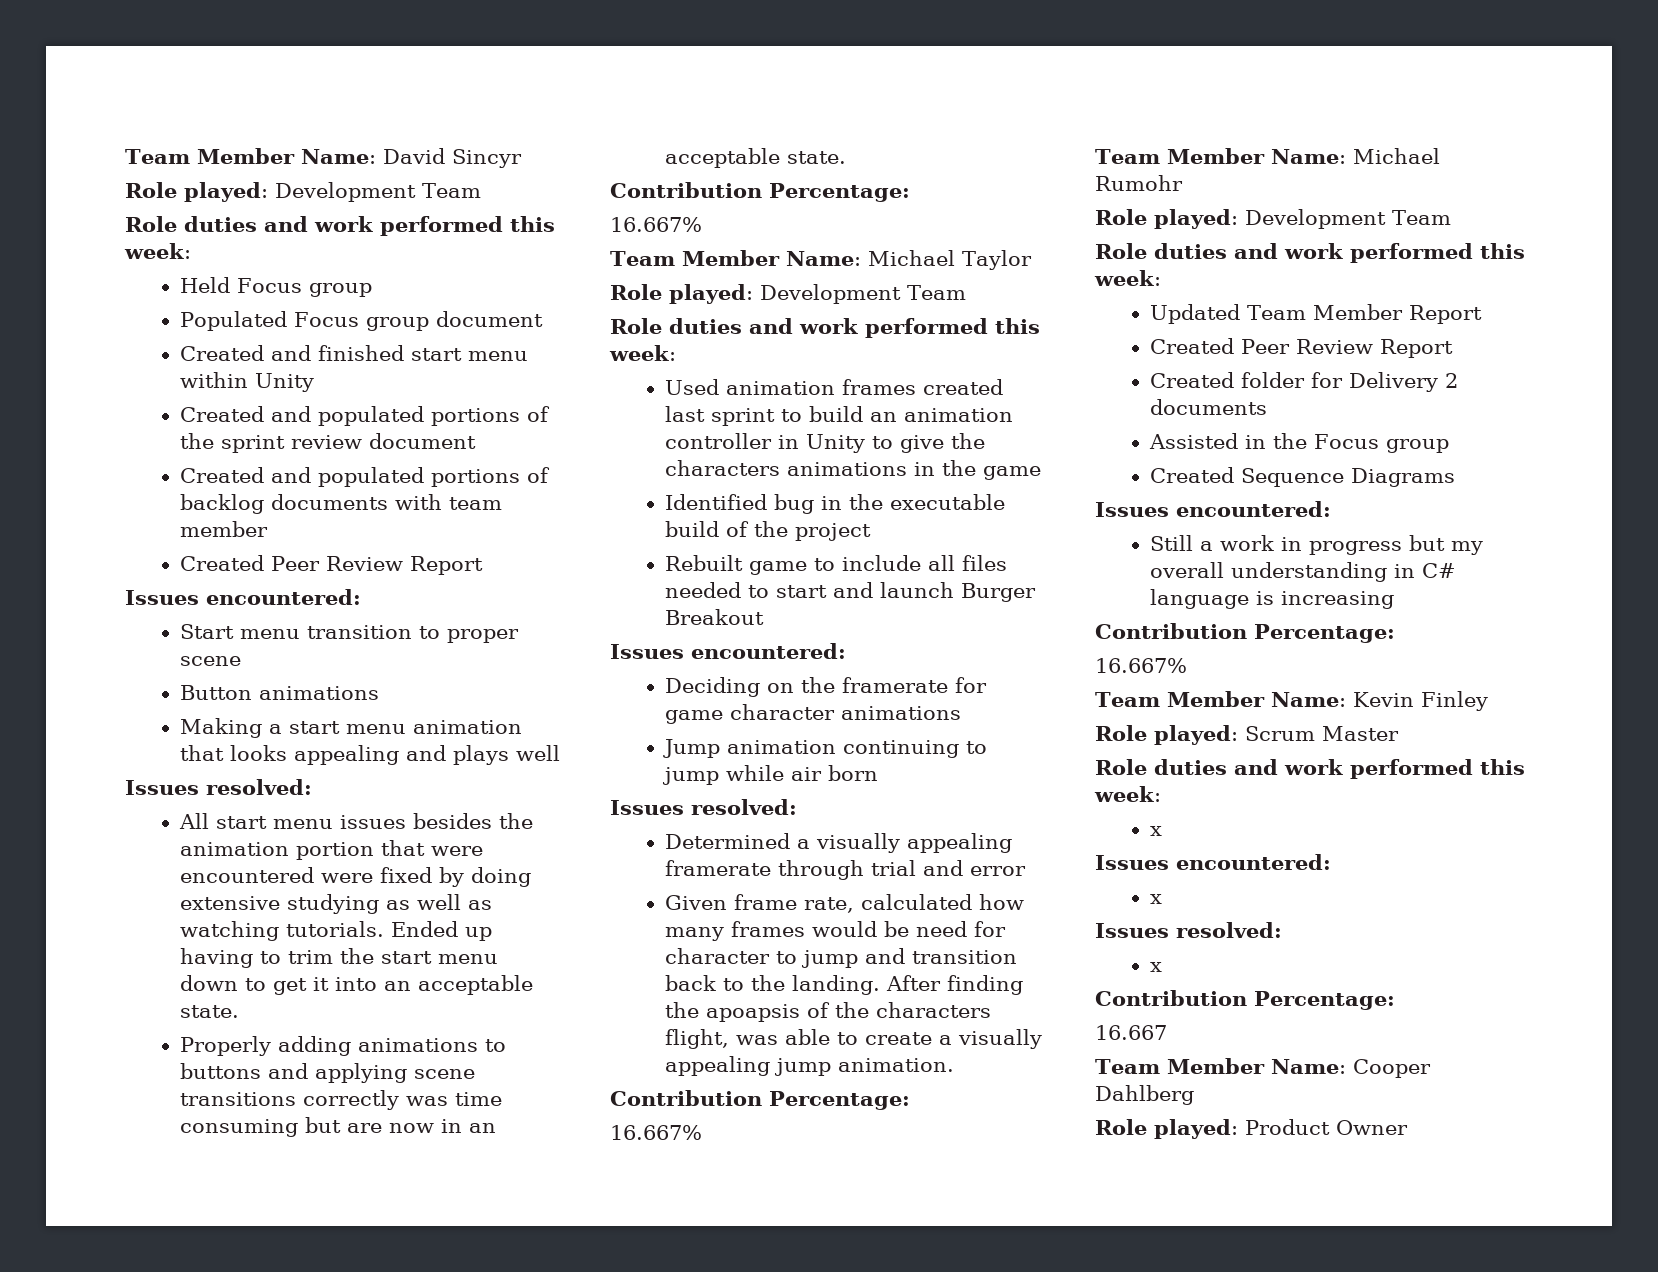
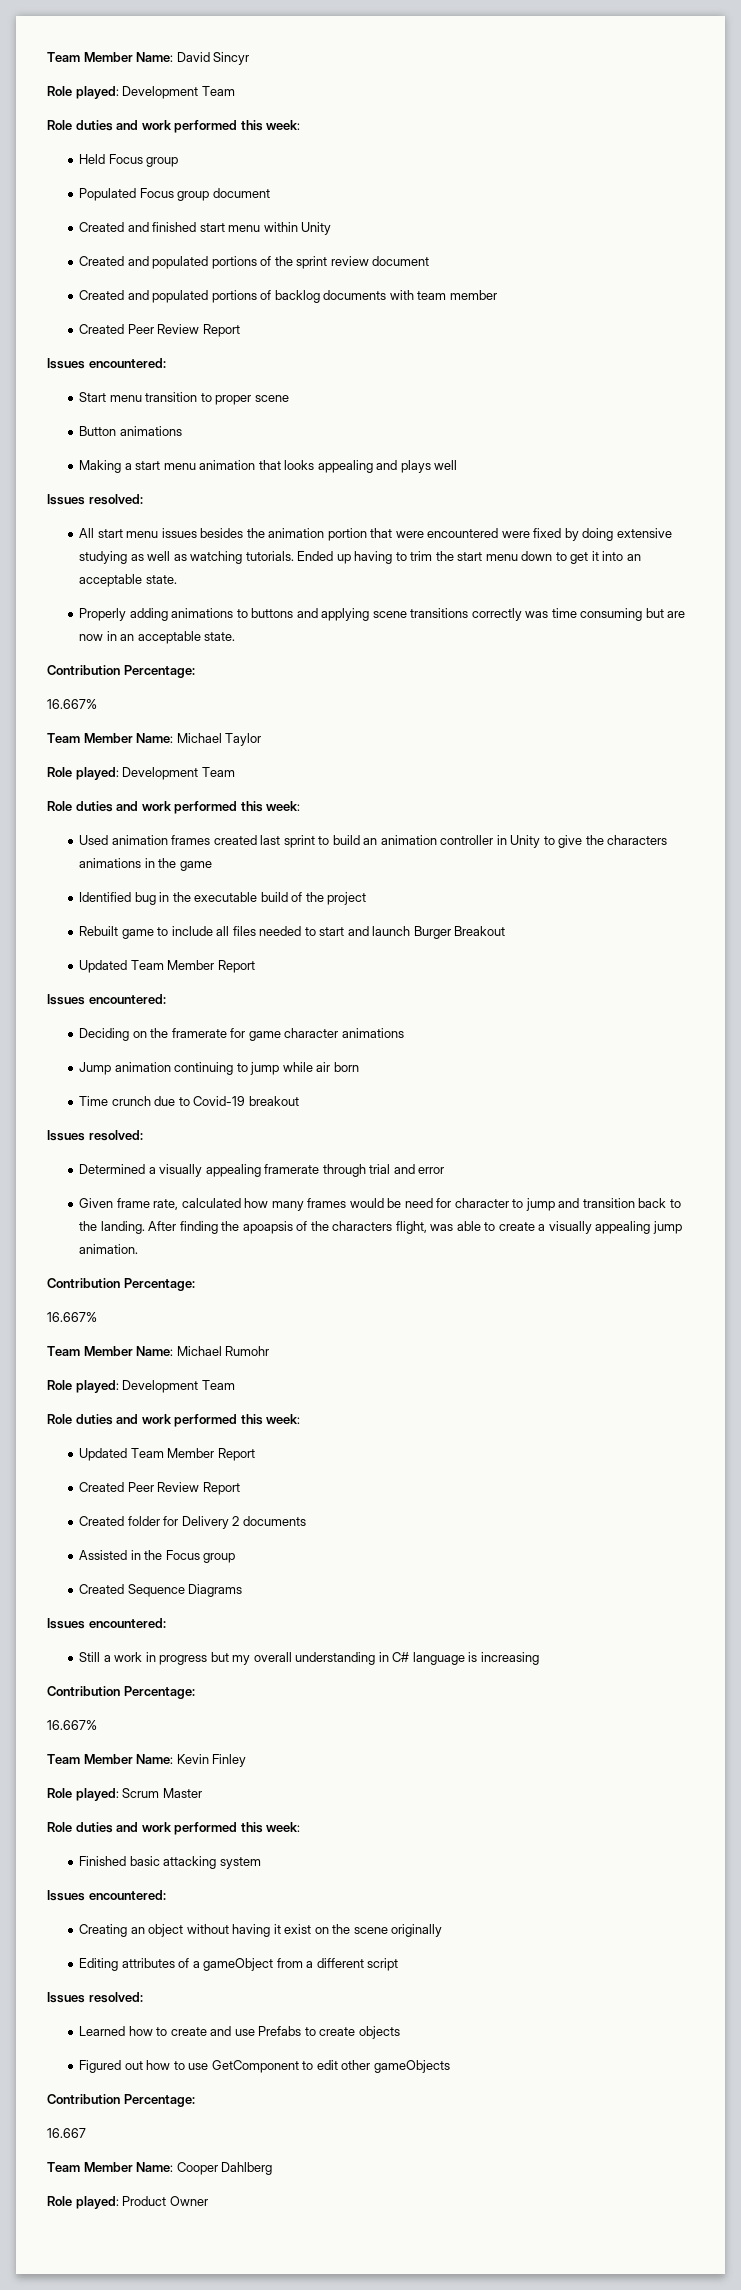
(765, 617) none -> [79,960,255,973] // Updated Team Member Report
(879, 773) none -> [79,1096,299,1106] // Time crunch due to Covid-19 breakout
[1150,826,1163,836] [1095,854,1331,870] [1150,894,1163,904] [1095,922,1282,938] [1150,962,1163,972] x // Issues encountered: // x // Issues resolved: // x -> [79,1856,261,1869] [47,1890,166,1901] [79,1924,443,1937] [79,1958,399,1971] [47,1992,143,2003] [79,2026,400,2039] [79,2060,450,2073] Finished basic attacking system // Issues encountered: // Creating an object without having it exist on the scene originally // Editing attributes of a gameObject from a different script // Issues resolved: // Learned how to create and use Prefabs to create objects // Figured out how to use GetComponent to edit other gameObjects

